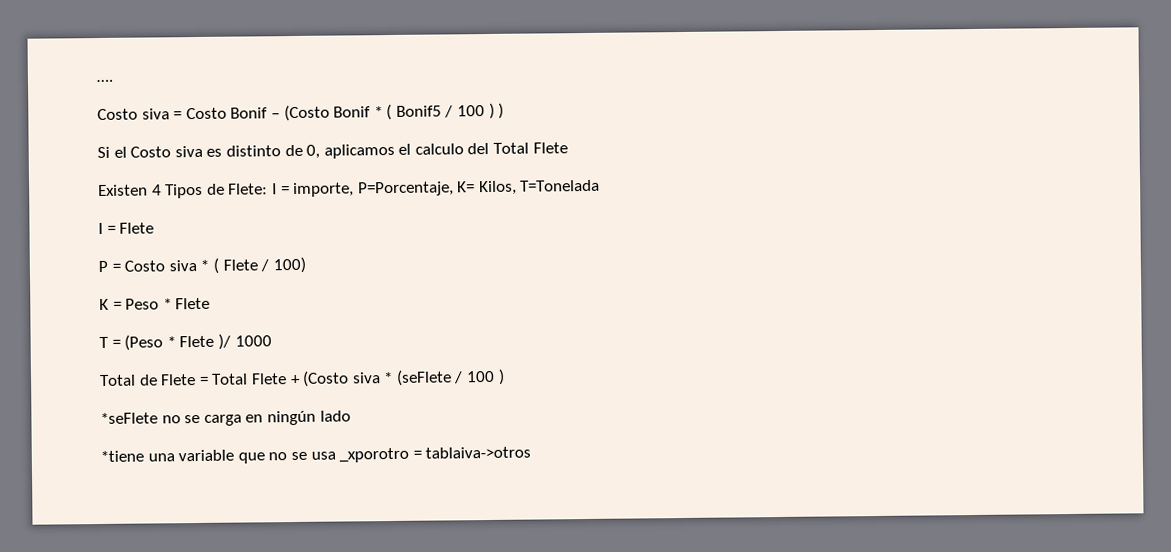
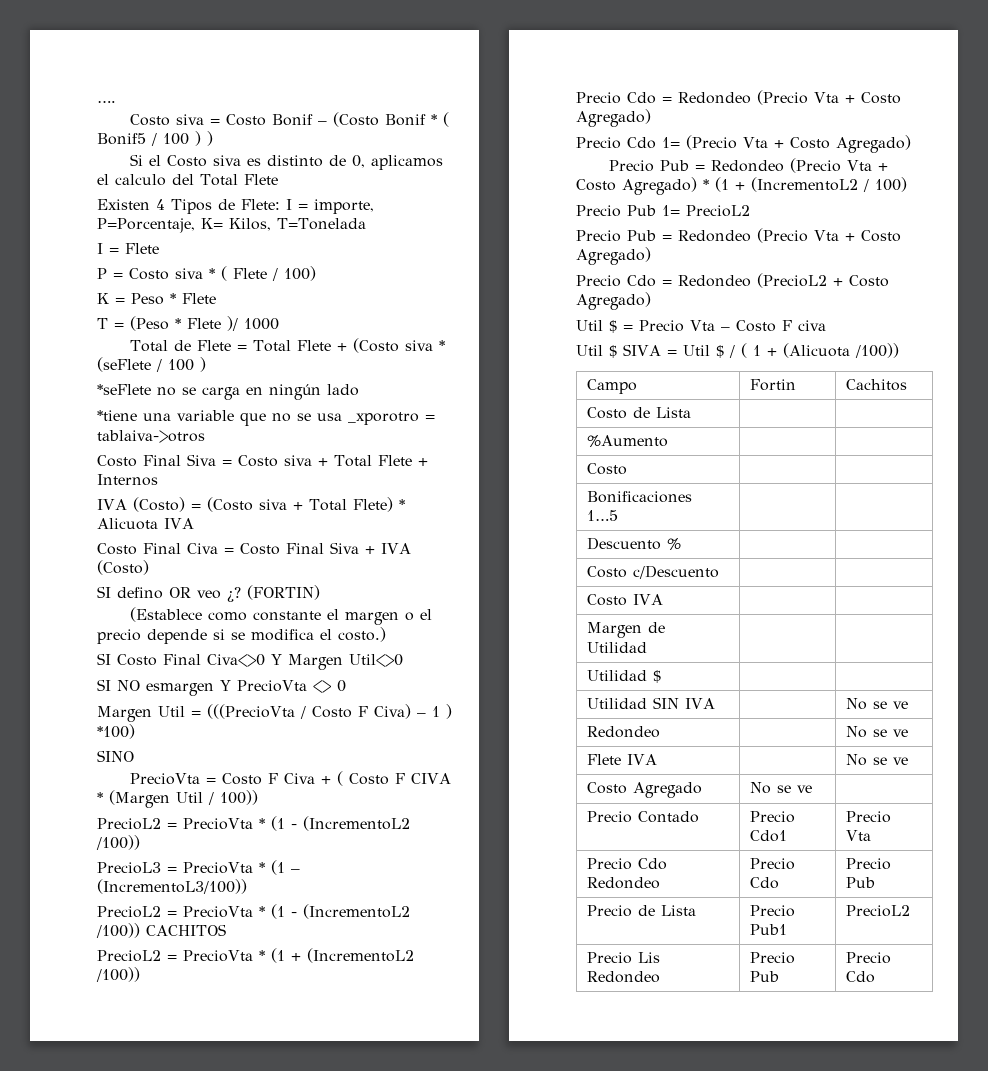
(532, 452) none -> [97,454,428,467] [97,474,158,486] [97,497,405,512] [97,518,194,530] [97,542,411,555] [97,560,149,575] [97,585,320,602] [130,607,433,625] [97,627,386,644] [97,653,403,670] [97,679,346,696] [97,704,452,722] [97,724,135,739] [97,750,134,762] [130,771,452,786] [97,790,258,808] [97,816,410,831] [96,835,140,850] [97,860,300,875] [97,879,247,894] [97,904,410,919] [96,923,226,938] [97,948,414,963] [96,967,140,982] [576,90,901,105] [576,109,651,127] [576,135,911,153] [609,158,889,173] [576,177,907,195] [576,205,750,217] [576,228,901,243] [576,247,651,265] [576,273,889,288] [576,292,651,310] [576,320,826,333] [576,343,899,358] [587,379,638,394] [750,379,797,391] [846,379,908,391] [587,407,692,419] [587,435,669,447] [587,463,628,475] [587,491,693,503] [587,510,619,521] [587,537,682,550] [587,565,720,579] [587,594,664,606] [587,622,666,638] [587,642,648,653] [587,670,662,683] [587,697,716,709] [846,698,909,710] [587,726,661,738] [846,726,909,738] [587,754,658,765] [846,754,909,766] [587,782,703,798] [750,782,813,794] [587,811,700,823] [750,811,796,823] [750,830,788,842] [846,811,892,823] [846,830,872,841] [587,858,668,870] [587,877,661,889] [750,858,796,870] [750,877,780,889] [846,858,892,870] [846,877,876,888] [587,905,697,917] [750,905,796,917] [750,924,788,935] [846,905,911,917] [587,952,661,964] [587,971,661,983] [750,952,796,964] [750,971,780,982] [846,952,892,964] [846,971,876,983] // Costo Final Siva = Costo siva + Total Flete + Internos // IVA (Costo) = (Costo siva + Total Flete) * Alicuota IVA // Costo Final Civa = Costo Final Siva + IVA (Costo) // SI defino OR veo ¿? (FORTIN) // (Establece como constante el margen o el precio depende si se modifica el costo.) // SI Costo Final Civa<>0 Y Margen Util<>0 // SI NO esmargen Y PrecioVta <> 0 // Margen Util = (((PrecioVta / Costo F Civa) – 1 ) *100) // SINO // PrecioVta = Costo F Civa + ( Costo F CIVA * (Margen Util / 100)) // PrecioL2 = PrecioVta * (1 - (IncrementoL2 /100)) // PrecioL3 = PrecioVta * (1 – (IncrementoL3/100)) // PrecioL2 = PrecioVta * (1 - (IncrementoL2 /100)) CACHITOS // PrecioL2 = PrecioVta * (1 + (IncrementoL2 /100)) // Precio Cdo = Redondeo (Precio Vta + Costo Agregado) // Precio Cdo 1= (Precio Vta + Costo Agregado) // Precio Pub = Redondeo (Precio Vta + Costo Agregado) * (1 + (IncrementoL2 / 100) // Precio Pub 1= PrecioL2 // Precio Pub = Redondeo (Precio Vta + Costo Agregado) // Precio Cdo = Redondeo (PrecioL2 + Costo Agregado) // Util $ = Precio Vta – Costo F civa // Util $ SIVA = Util $ / ( 1 + (Alicuota /100)) // Campo | Fortin | Cachitos // Costo de Lista | | // %Aumento | | // Costo | | // Bonificaciones 1…5 | | // Descuento % | | // Costo c/Descuento | | // Costo IVA | | // Margen de Utilidad | | // Utilidad $ | | // Utilidad SIN IVA | | No se ve // Redondeo | | No se ve // Flete IVA | | No se ve // Costo Agregado | No se ve | // Precio Contado | Precio Cdo1 | Precio Vta // Precio Cdo Redondeo | Precio Cdo | Precio Pub // Precio de Lista | Precio Pub1 | PrecioL2 // Precio Lis Redondeo | Precio Pub | Precio Cdo

